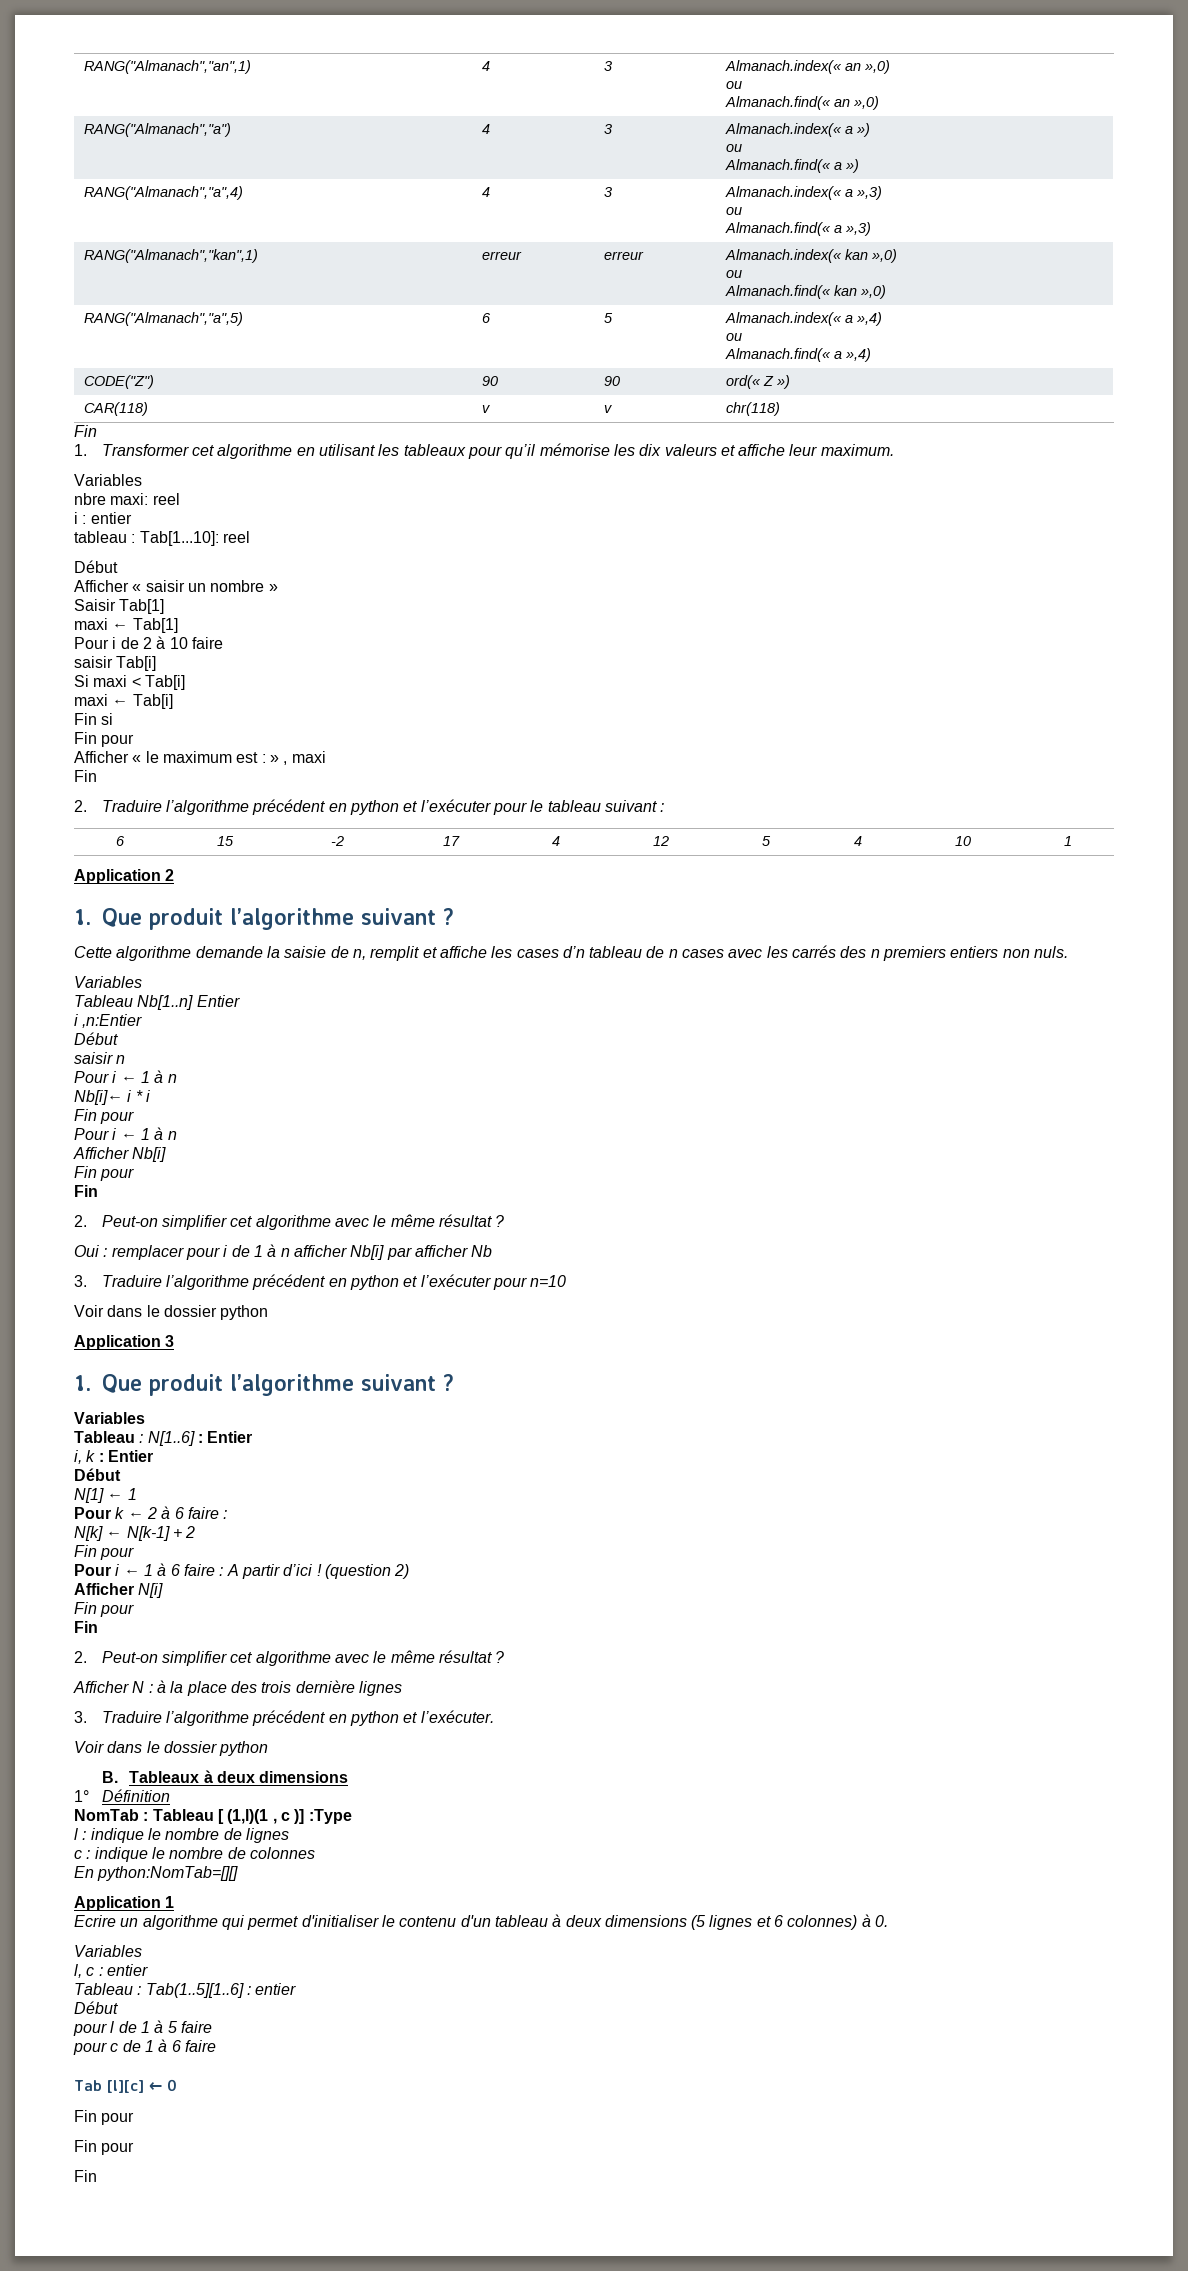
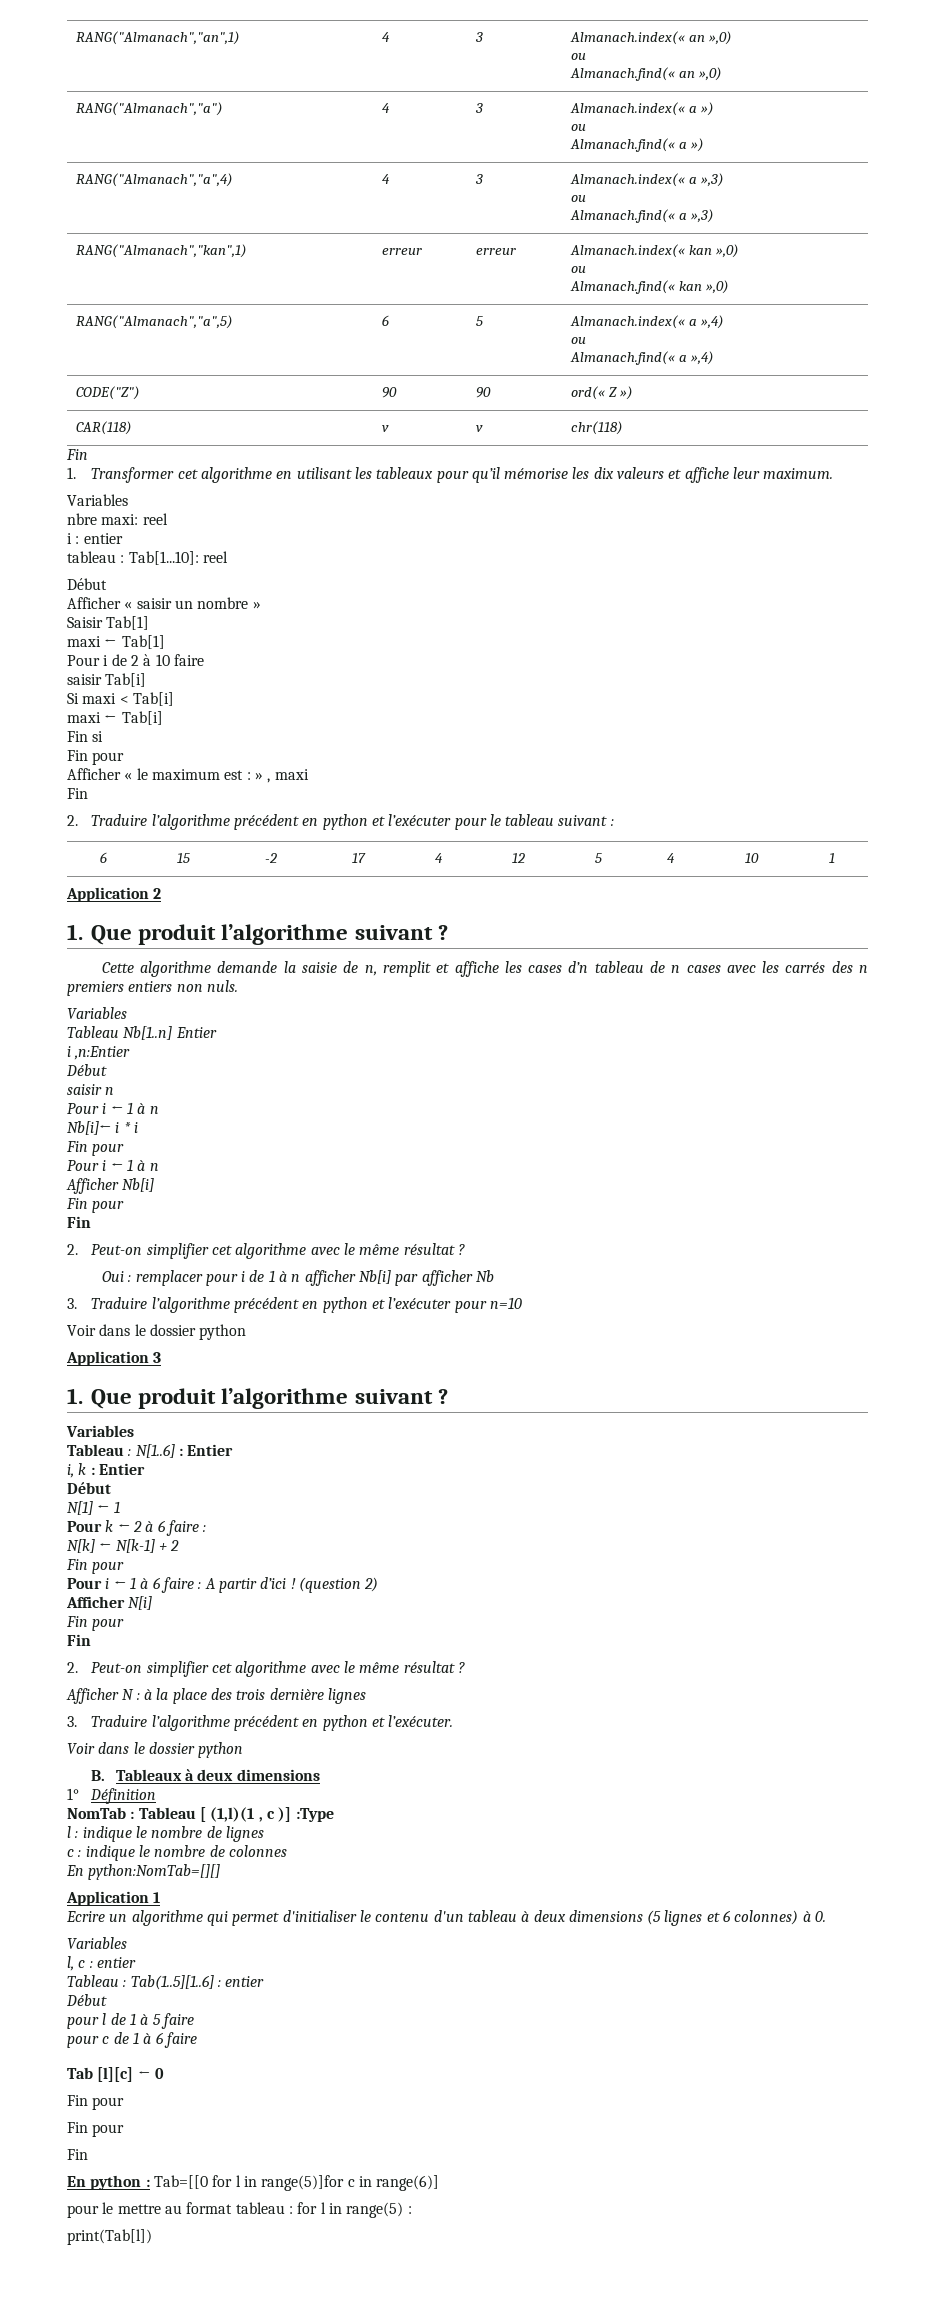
(97, 2176) none -> [67,2175,440,2191] [67,2202,412,2218] [67,2229,152,2245] // En python : Tab=[[0 for l in range(5)]for c in range(6)] // pour le mettre au format tableau : for l in range(5) : // print(Tab[l])

